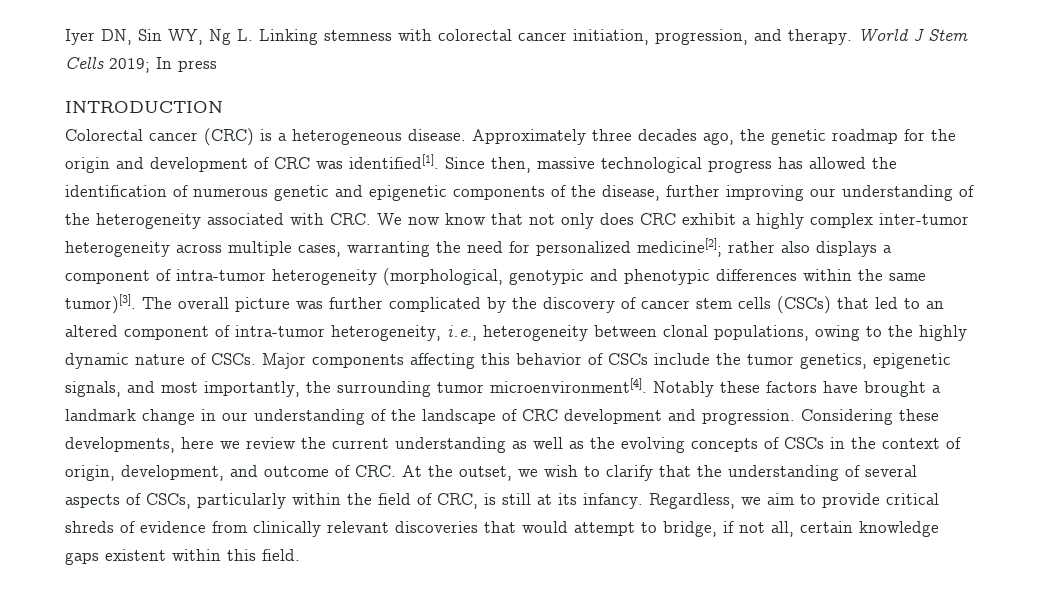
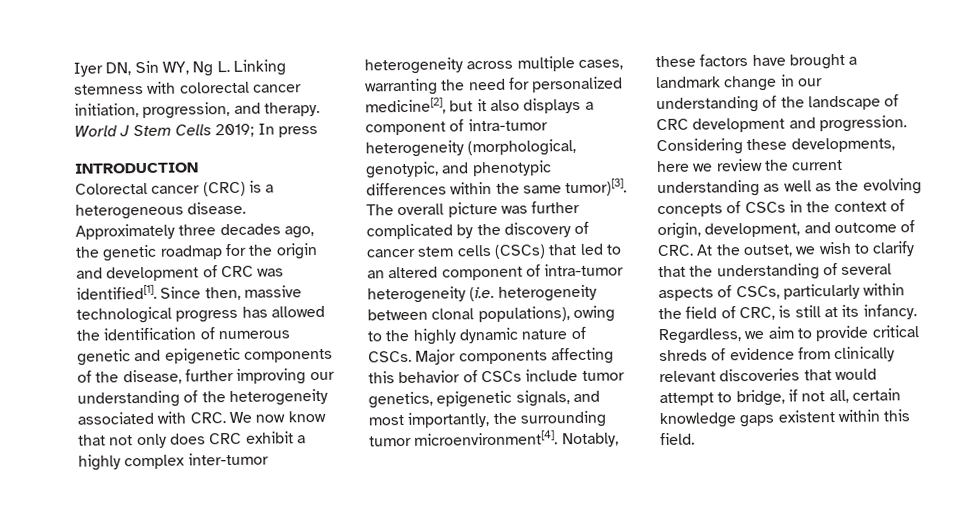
[637,238,775,257] medicine[2]; rather -> [365,97,487,115] medicine[2], but it
[509,269,584,285] genotypic -> [365,161,439,179] genotypic,
[331,325,477,341] heterogeneity, i.e., -> [367,286,495,304] heterogeneity (i.e.
[714,325,809,341] populations, -> [477,306,570,323] populations),
[716,353,741,365] the -> (579, 375) none
[653,381,714,397] Notably -> [561,432,619,448] Notably,

